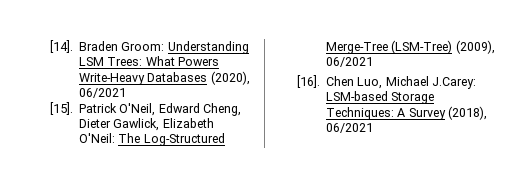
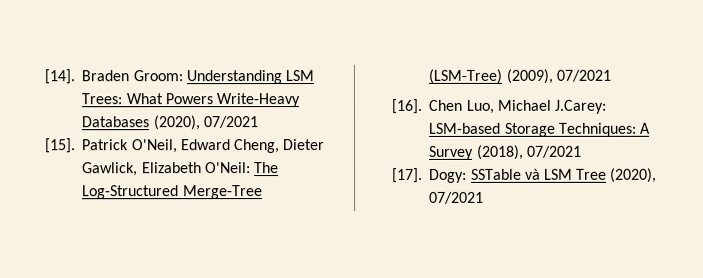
[78,88,126,98] 06/2021 -> [202,116,258,129] 07/2021
[325,57,373,67] 06/2021 -> [555,69,611,82] 07/2021
[325,123,373,133] 06/2021 -> [526,145,582,158] [391,167,658,183] [429,191,485,204] 07/2021 // [17]. Dogy: SSTable và LSM Tree (2020), 07/2021

